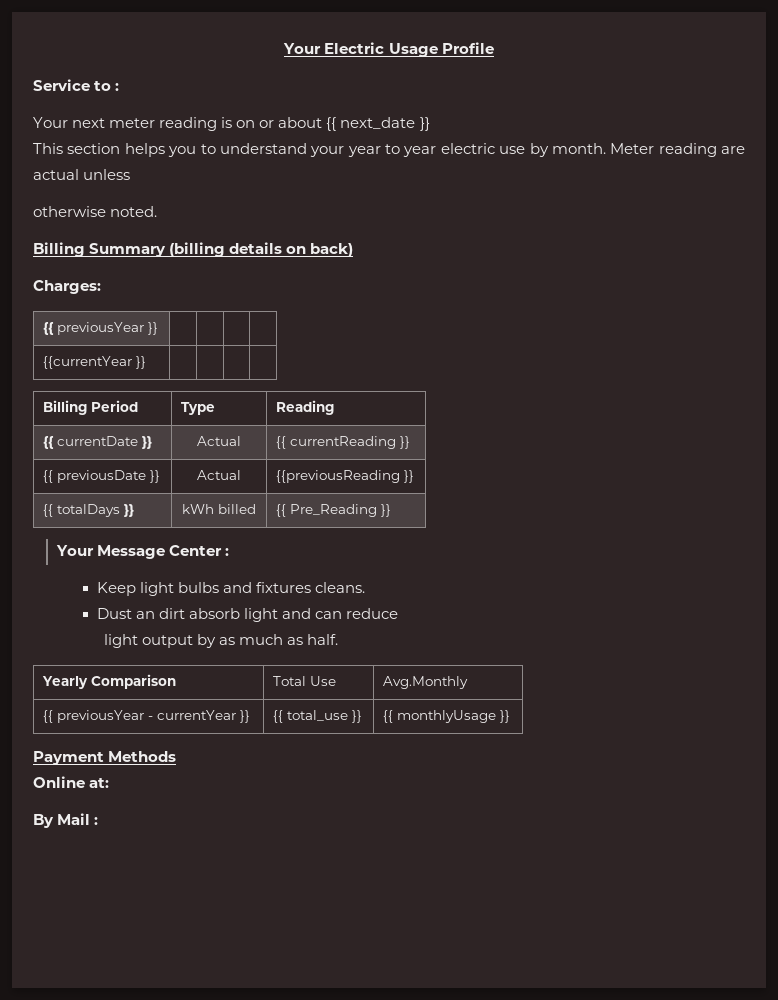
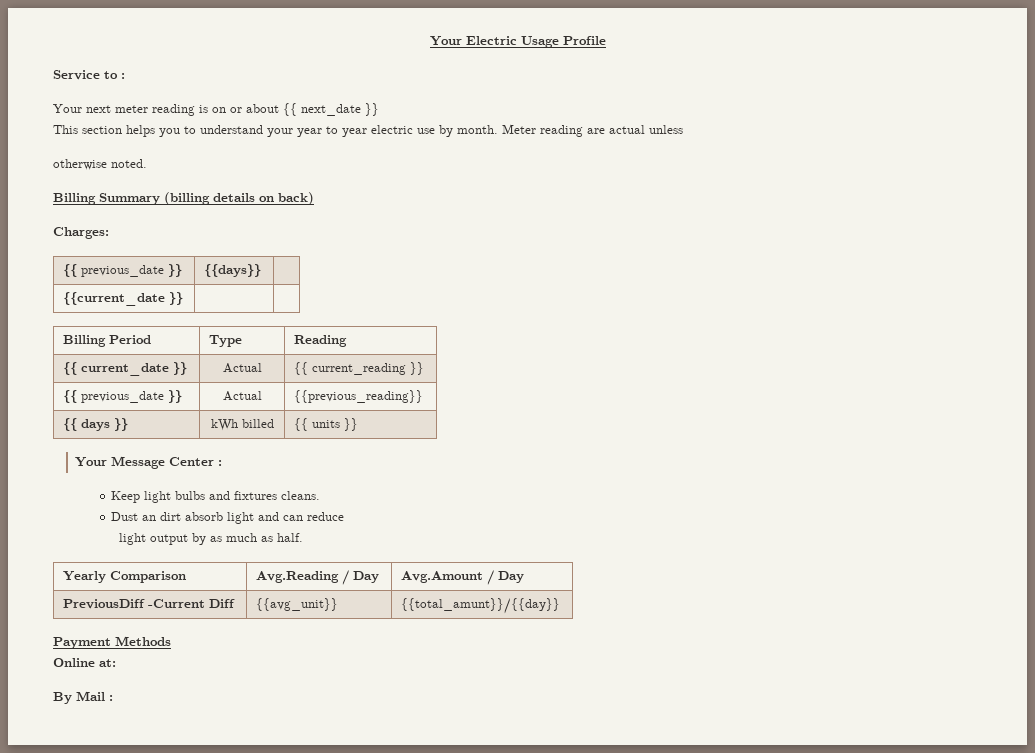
[56,322,158,335] [42,356,146,369] previousYear }} | | | | // {{currentYear }} | | | | -> [81,264,183,277] [204,264,262,277] [63,292,184,306] previous_date }} | {{days}} | // {{current_date }} | |
[56,436,138,446] currentDate -> [81,363,170,376] current_date
[289,436,410,449] [42,470,160,483] [197,470,241,480] [275,470,414,483] [42,504,120,517] currentReading }} // {{ previousDate }} | Actual | {{previousReading }} // {{ totalDays -> [312,362,425,375] [63,390,183,403] [222,391,262,401] [294,390,424,403] [63,418,111,431] current_reading }} // {{ previous_date }} | Actual | {{previous_reading}} // {{ days
[289,504,377,517] Pre_Reading -> [312,420,341,428] units
[272,676,336,686] [382,676,468,689] [42,710,250,723] [272,710,362,723] [382,710,510,723] Total Use | Avg.Monthly // {{ previousYear - currentYear }} | {{ total_use }} | {{ monthlyUsage }} -> [256,570,380,585] [401,570,525,585] [63,599,236,609] [256,598,339,611] [401,598,561,614] Avg.Reading / Day | Avg.Amount / Day // PreviousDiff -Current Diff | {{avg_unit}} | {{total_amunt}}/{{day}}

